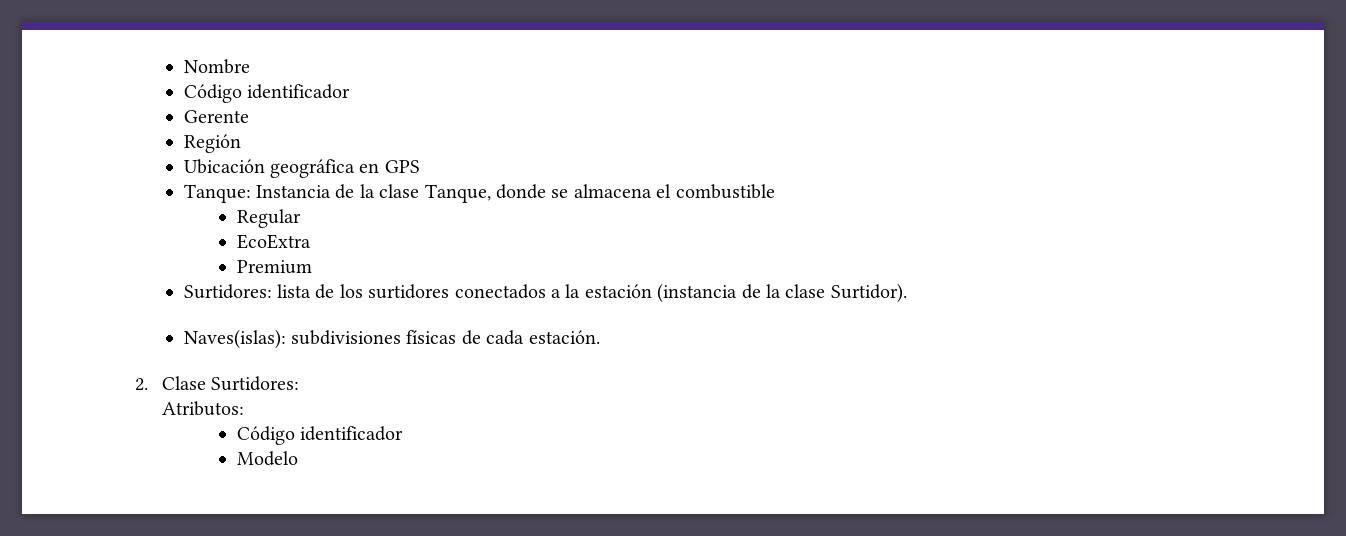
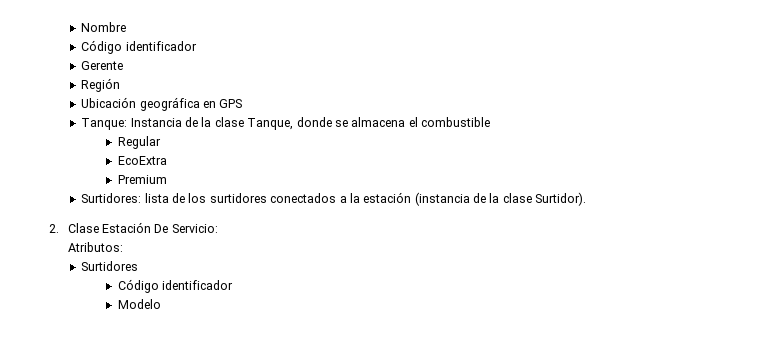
[183,329,600,349] // Naves(islas): subdivisiones físicas de cada estación. -> (587, 199) none
[210,376,299,391] Surtidores: -> [101,222,218,233] Estación De Servicio:
(244, 408) none -> [81,261,139,271] // Surtidores

